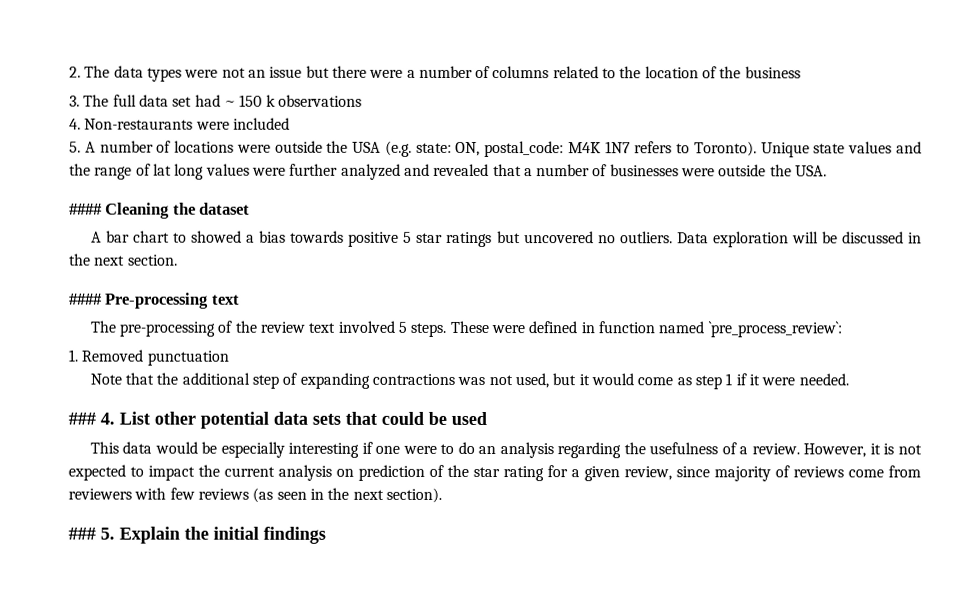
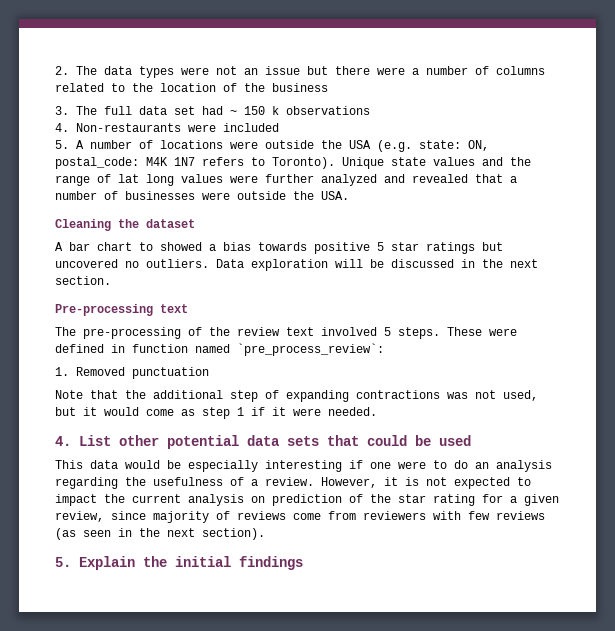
[69,203,103,215] #### -> (349, 195) none
[69,293,103,305] #### -> (111, 280) none
[68,412,96,425] ### -> (377, 411) none
[68,527,96,540] ### -> (265, 534) none

